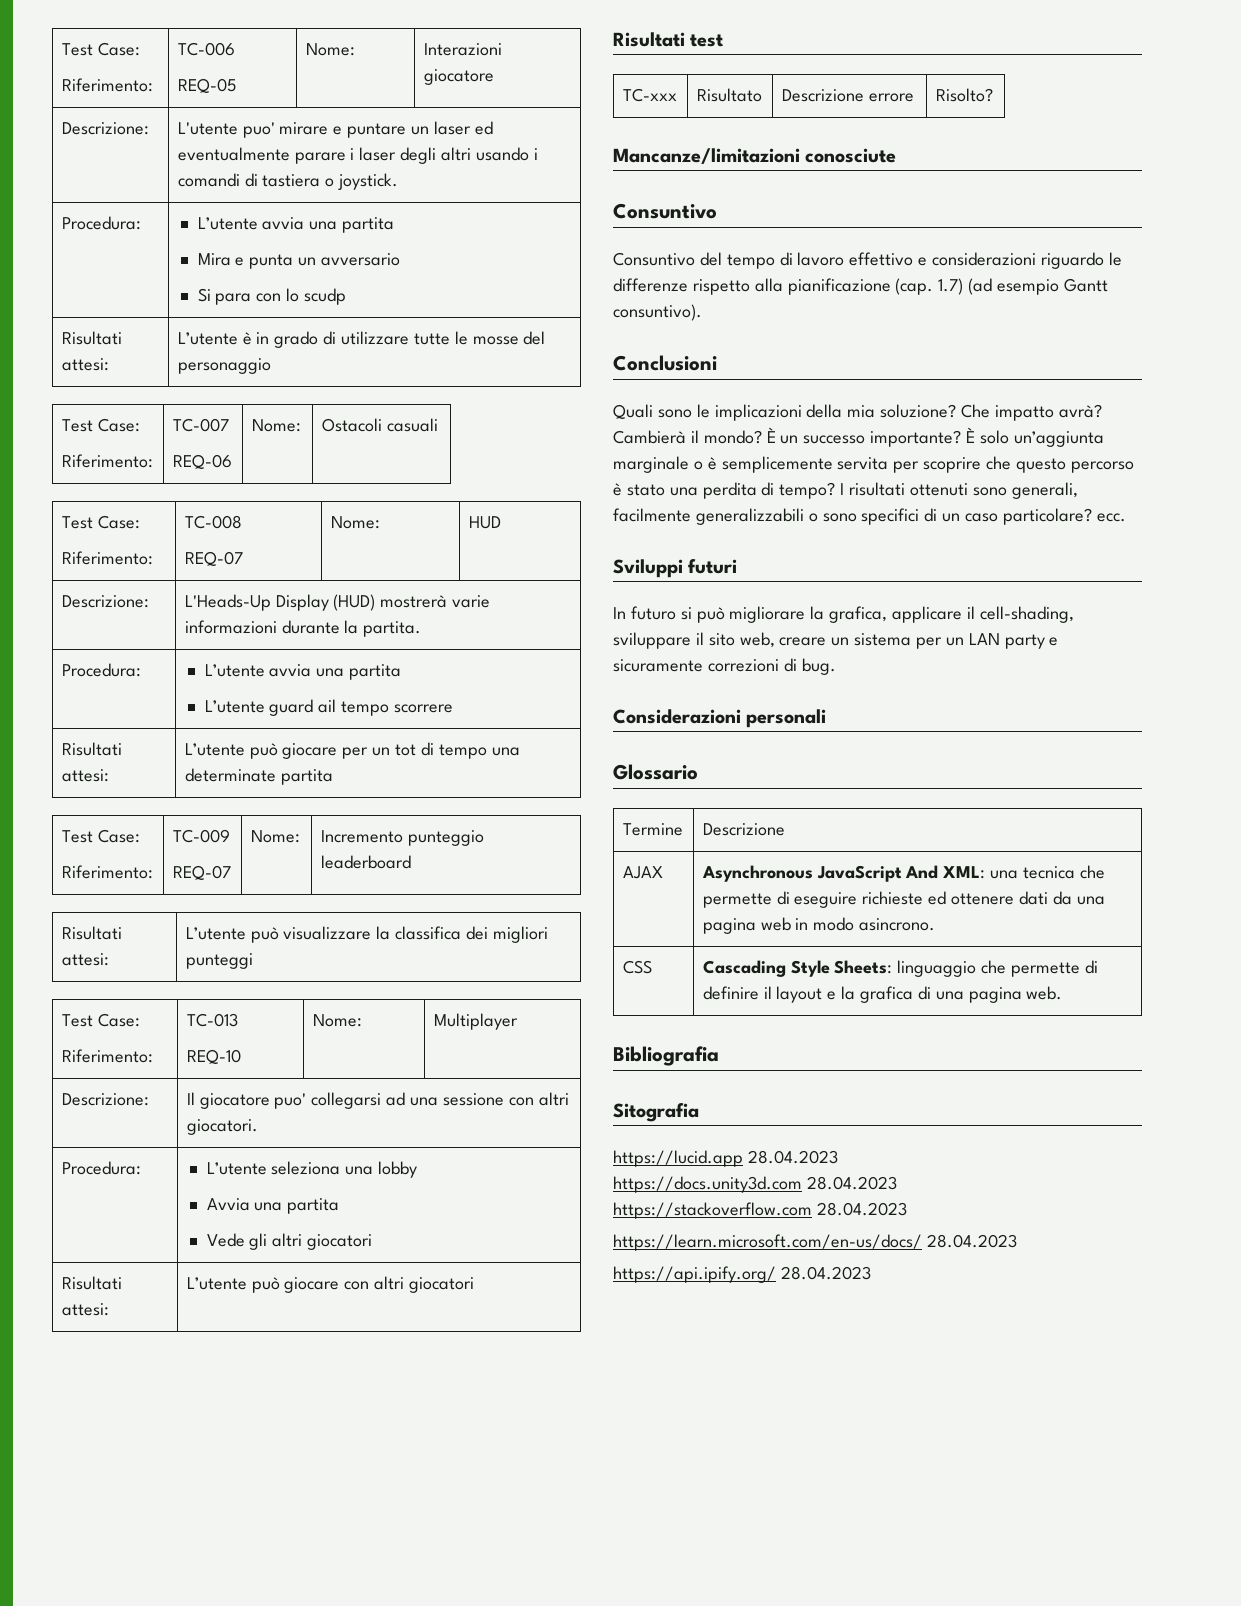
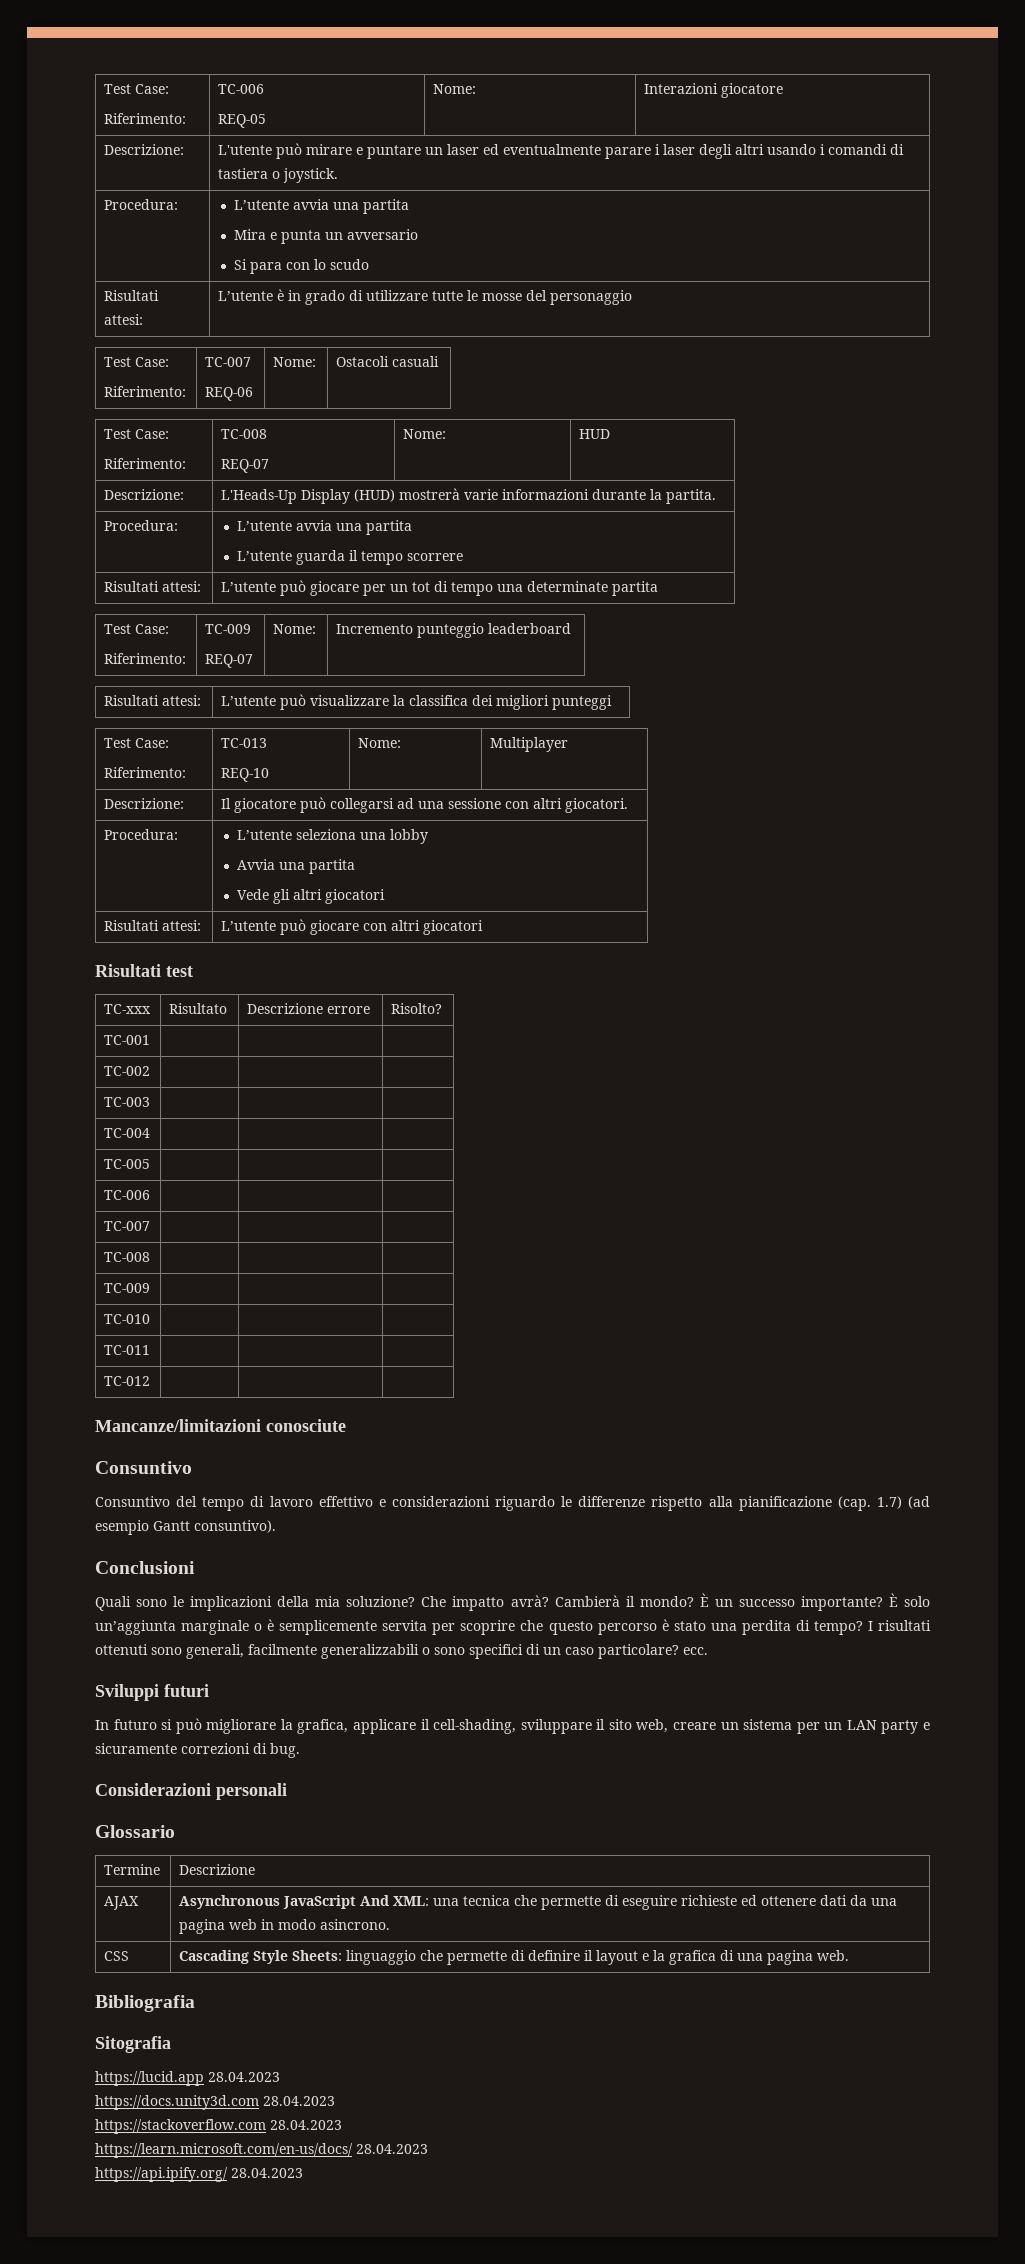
[242,122,275,138] puo' -> [276,143,303,159] può
[303,288,346,305] scudp -> [329,259,369,270] scudo
[269,699,337,716] guard ail -> [295,550,358,565] guarda il
[274,1093,307,1109] puo' -> [300,797,327,813] può
(993, 95) none -> [104,1035,151,1045] [104,1066,151,1076] [104,1097,151,1107] [104,1128,151,1138] [104,1159,151,1169] [104,1190,151,1200] [104,1221,151,1231] [104,1252,151,1262] [104,1283,151,1293] [104,1314,151,1324] [104,1345,151,1355] [104,1376,151,1386] // TC-001 | | | // TC-002 | | | // TC-003 | | | // TC-004 | | | // TC-005 | | | // TC-006 | | | // TC-007 | | | // TC-008 | | | // TC-009 | | | // TC-010 | | | // TC-011 | | | // TC-012 | | |

